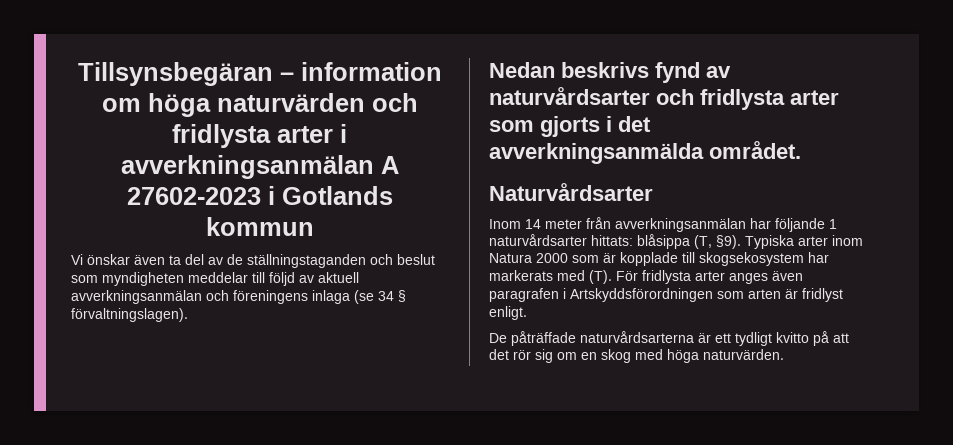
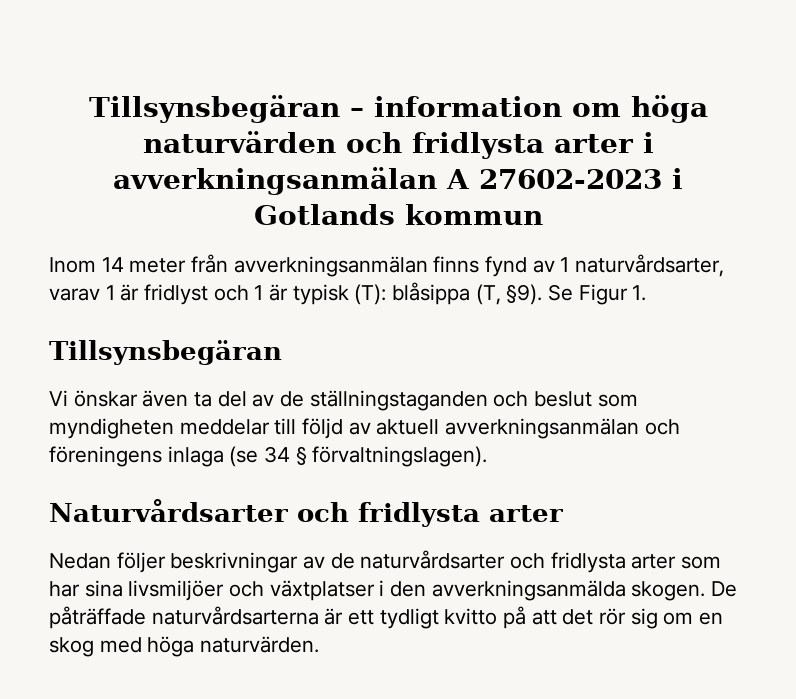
(314, 226) none -> [49,254,725,277] [49,282,647,305] [49,340,282,365] // Inom 14 meter från avverkningsanmälan finns fynd av 1 naturvårdsarter, varav 1 är fridlyst och 1 är typisk (T): blåsippa (T, §9). Se Figur 1. // Tillsynsbegäran
[489,62,731,83] Nedan beskrivs fynd av -> [49,499,563,527] [49,552,355,573] Naturvårdsarter och fridlysta arter // Nedan följer beskrivningar av de
[540,116,651,137] [489,141,801,164] [489,183,653,201] [489,217,837,232] [489,234,863,249] [489,252,829,266] [489,270,803,284] [489,288,843,302] [489,306,527,320] gjorts i det avverkningsanmälda området. // Naturvårdsarter // Inom 14 meter från avverkningsanmälan har följande 1 naturvårdsarter hittats: blåsippa (T, §9). Typiska arter inom Natura 2000 som är kopplade till skogsekosystem har markerats med (T). För fridlysta arter anges även paragrafen i Artskyddsförordningen som arten är fridlyst enligt. // -> [49,580,706,601] har sina livsmiljöer och växtplatser i den avverkningsanmälda skogen.

